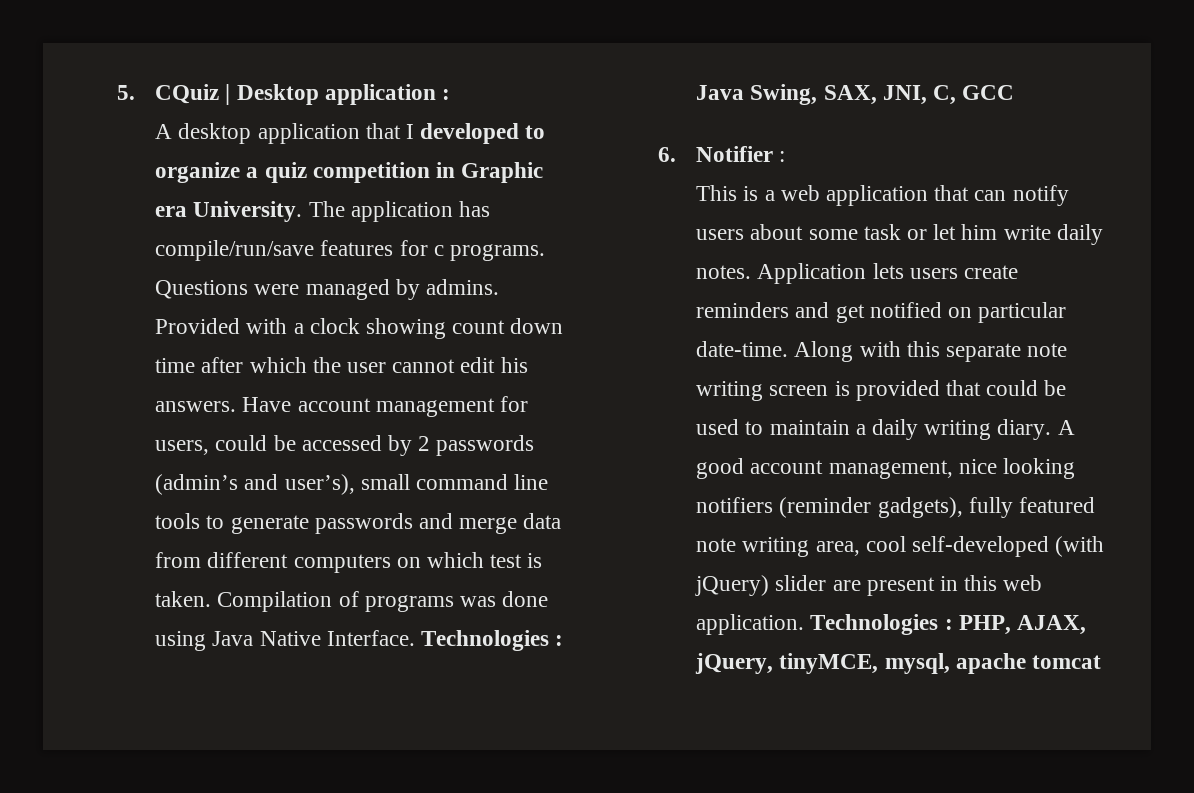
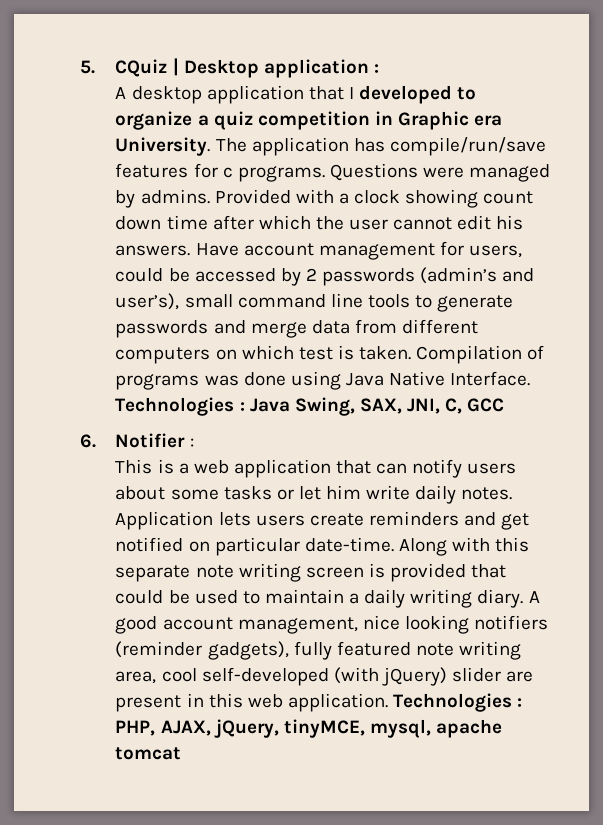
[863,224,901,240] task -> [223,486,272,500] tasks

